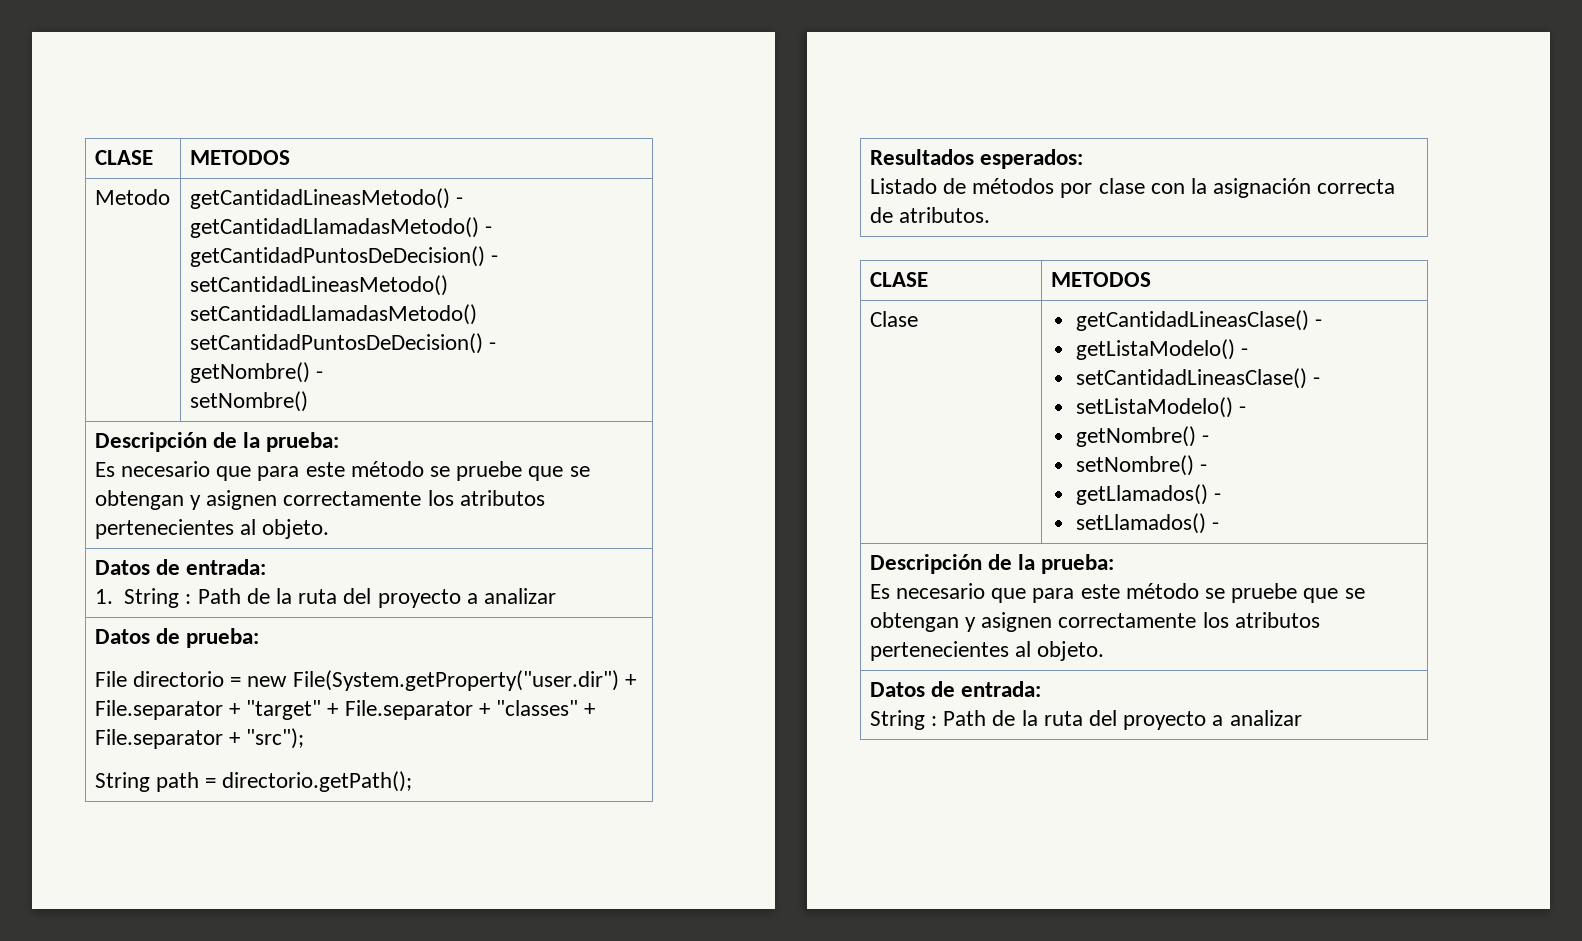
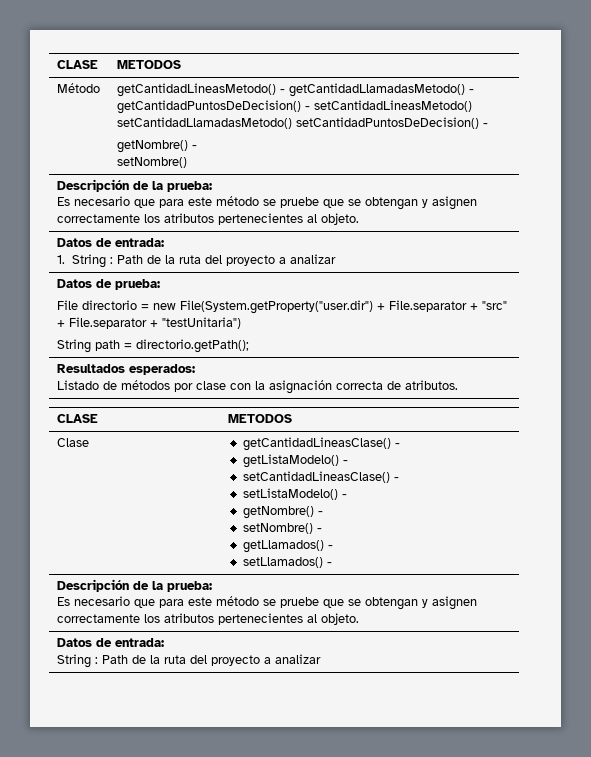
[94,150,153,165] [189,150,290,165] [94,189,170,205] CLASE | METODOS // Metodo -> [57,60,99,69] [117,60,182,69] [57,83,101,93] CLASE | METODOS // Método
[246,700,596,720] [94,728,305,749] "target" + File.separator + "classes" + File.separator + "src"); -> [482,301,508,310] [57,317,242,329] "src" + File.separator + "testUnitaria")

